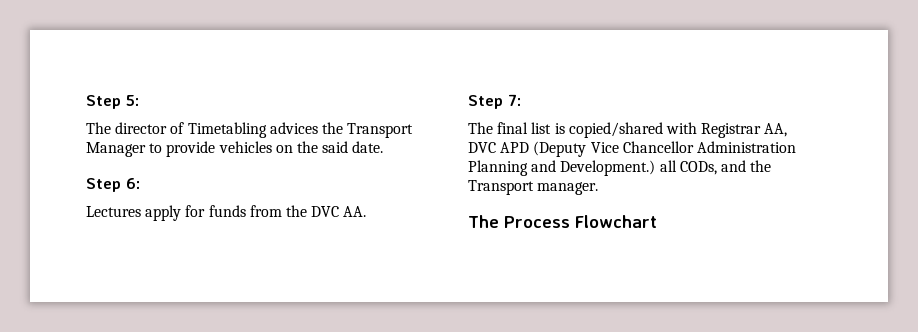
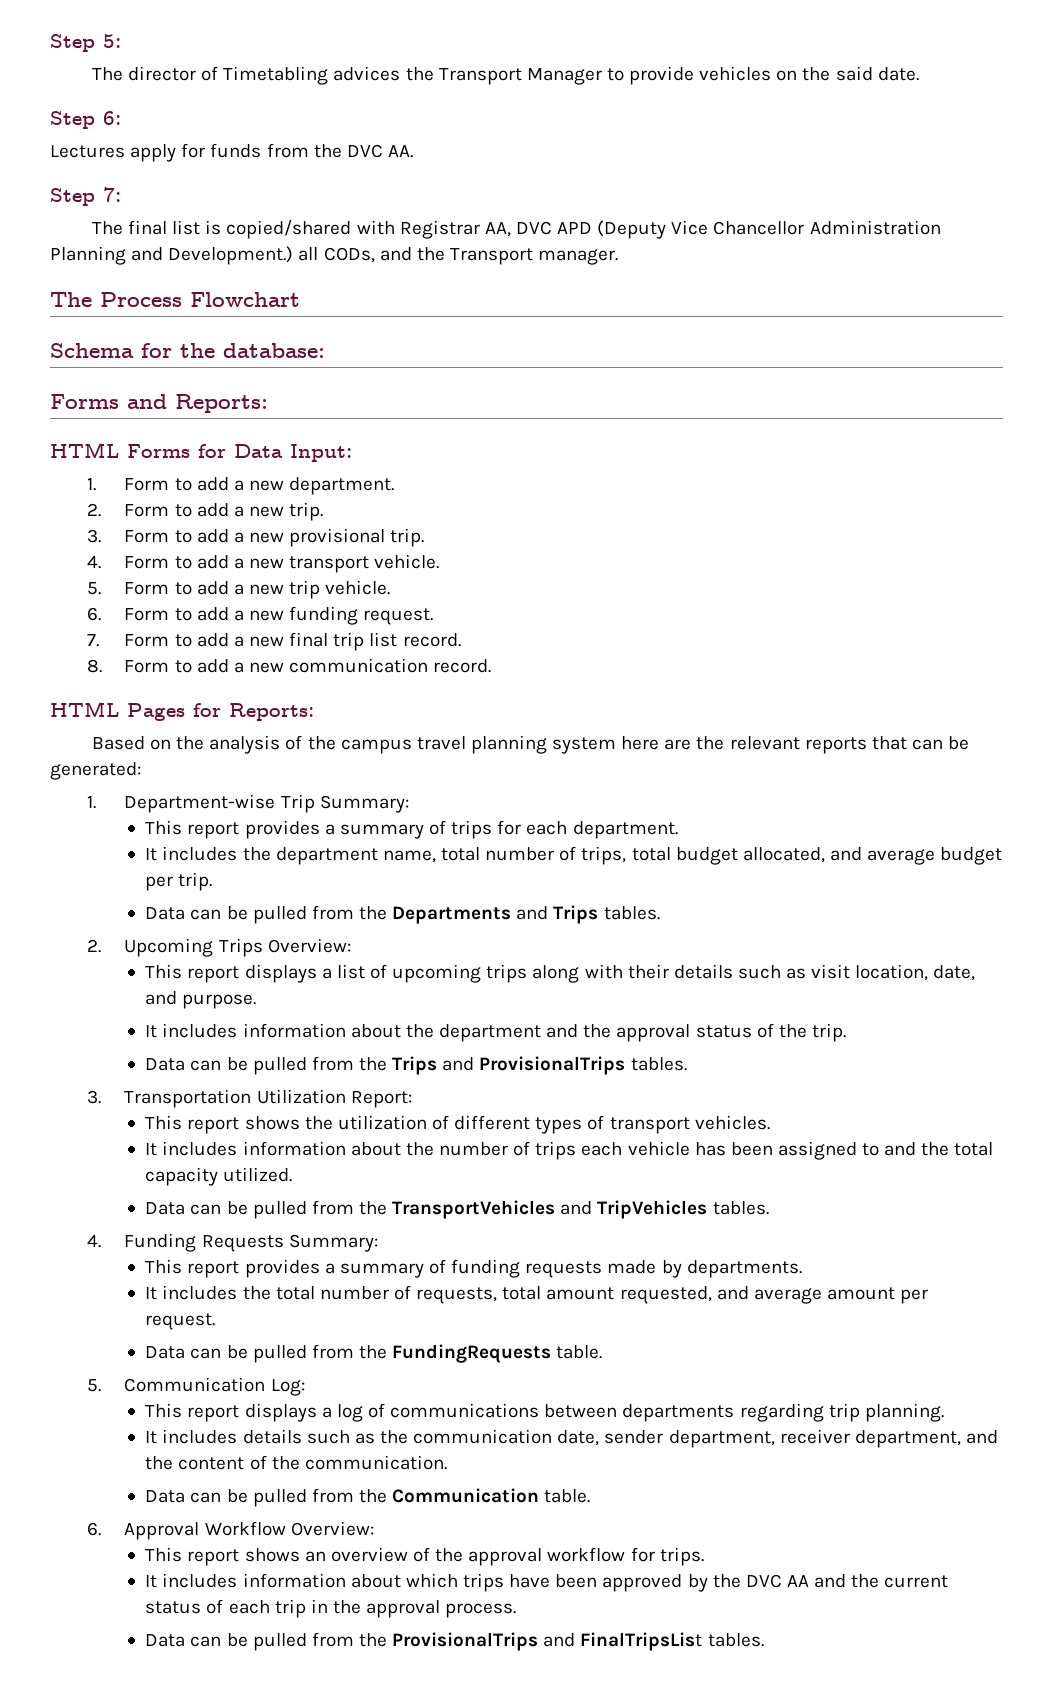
(657, 221) none -> [50,343,325,358] [50,394,268,413] [50,442,352,462] [87,477,395,495] [87,502,324,521] [87,528,425,547] [87,554,440,573] [87,580,391,599] [87,606,434,625] [87,632,461,651] [87,658,492,673] [50,701,314,721] [91,735,970,754] [50,762,141,780] [87,794,409,813] [145,820,678,839] [145,846,1003,865] [145,872,213,891] [145,905,660,924] [87,938,351,957] [145,964,976,983] [145,991,257,1009] [145,1023,846,1042] [145,1056,687,1075] [87,1089,412,1108] [145,1115,770,1134] [145,1141,994,1160] [145,1167,293,1186] [145,1200,769,1219] [87,1233,378,1252] [145,1259,802,1278] [145,1285,929,1304] [145,1313,216,1330] [145,1344,603,1363] [87,1377,305,1396] [145,1403,944,1422] [145,1429,998,1448] [145,1455,447,1470] [145,1488,591,1507] [87,1521,374,1540] [145,1547,704,1566] [145,1573,949,1592] [145,1599,517,1618] [145,1632,764,1651] // Schema for the database: // Forms and Reports: // HTML Forms for Data Input: // 1. Form to add a new department. // 2. Form to add a new trip. // 3. Form to add a new provisional trip. // 4. Form to add a new transport vehicle. // 5. Form to add a new trip vehicle. // 6. Form to add a new funding request. // 7. Form to add a new final trip list record. // 8. Form to add a new communication record. // HTML Pages for Reports: // Based on the analysis of the campus travel planning system here are the relevant reports that can be generated: // 1. Department-wise Trip Summary: // This report provides a summary of trips for each department. // It includes the department name, total number of trips, total budget allocated, and average budget per trip. // Data can be pulled from the Departments and Trips tables. // 2. Upcoming Trips Overview: // This report displays a list of upcoming trips along with their details such as visit location, date, and purpose. // It includes information about the department and the approval status of the trip. // Data can be pulled from the Trips and ProvisionalTrips tables. // 3. Transportation Utilization Report: // This report shows the utilization of different types of transport vehicles. // It includes information about the number of trips each vehicle has been assigned to and the total capacity utilized. // Data can be pulled from the TransportVehicles and TripVehicles tables. // 4. Funding Requests Summary: // This report provides a summary of funding requests made by departments. // It includes the total number of requests, total amount requested, and average amount per request. // Data can be pulled from the FundingRequests table. // 5. Communication Log: // This report displays a log of communications between departments regarding trip planning. // It includes details such as the communication date, sender department, receiver department, and the content of the communication. // Data can be pulled from the Communication table. // 6. Approval Workflow Overview: // This report shows an overview of the approval workflow for trips. // It includes information about which trips have been approved by the DVC AA and the current status of each trip in the approval process. // Data can be pulled from the ProvisionalTrips and FinalTripsList tables.

